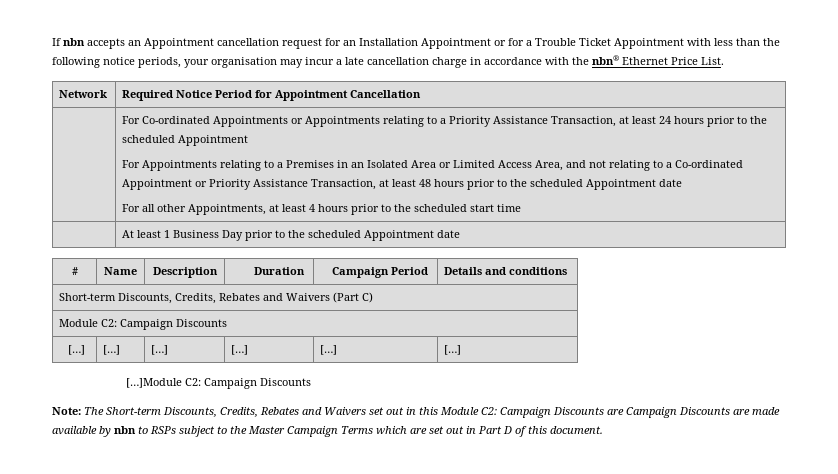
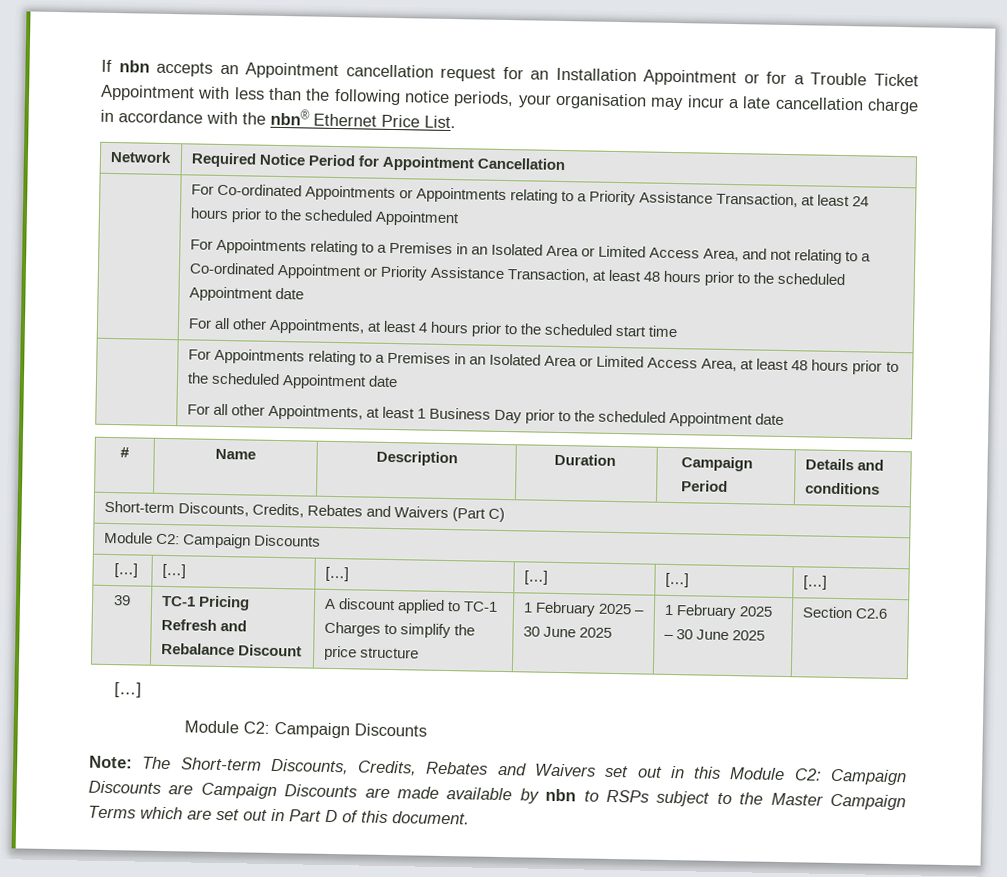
[122,230,135,238] At -> [187,348,899,375] [186,372,398,390] [186,403,380,421] For Appointments relating to a Premises in an Isolated Area or Limited Access Area, at least 48 hours prior to the scheduled Appointment date // For all other Appointments, at
[126,378,183,388] // […]Module -> [113,595,132,606] [160,595,250,611] [160,618,247,632] [160,642,302,657] [323,598,498,614] [323,621,475,639] [323,645,419,661] [522,601,644,617] [522,626,612,638] [663,604,773,620] [663,629,765,641] [801,606,888,619] [113,682,142,698] [183,720,239,734] // 39 | TC-1 Pricing Refresh and Rebalance Discount | A discount applied to TC-1 Charges to simplify the price structure | 1 February 2025 – 30 June 2025 | 1 February 2025 – 30 June 2025 | Section C2.6 // […] // Module

